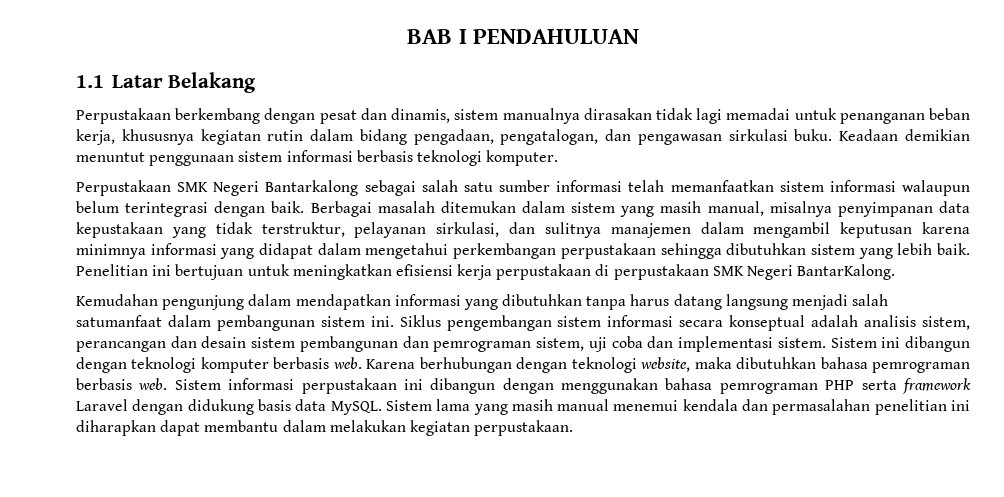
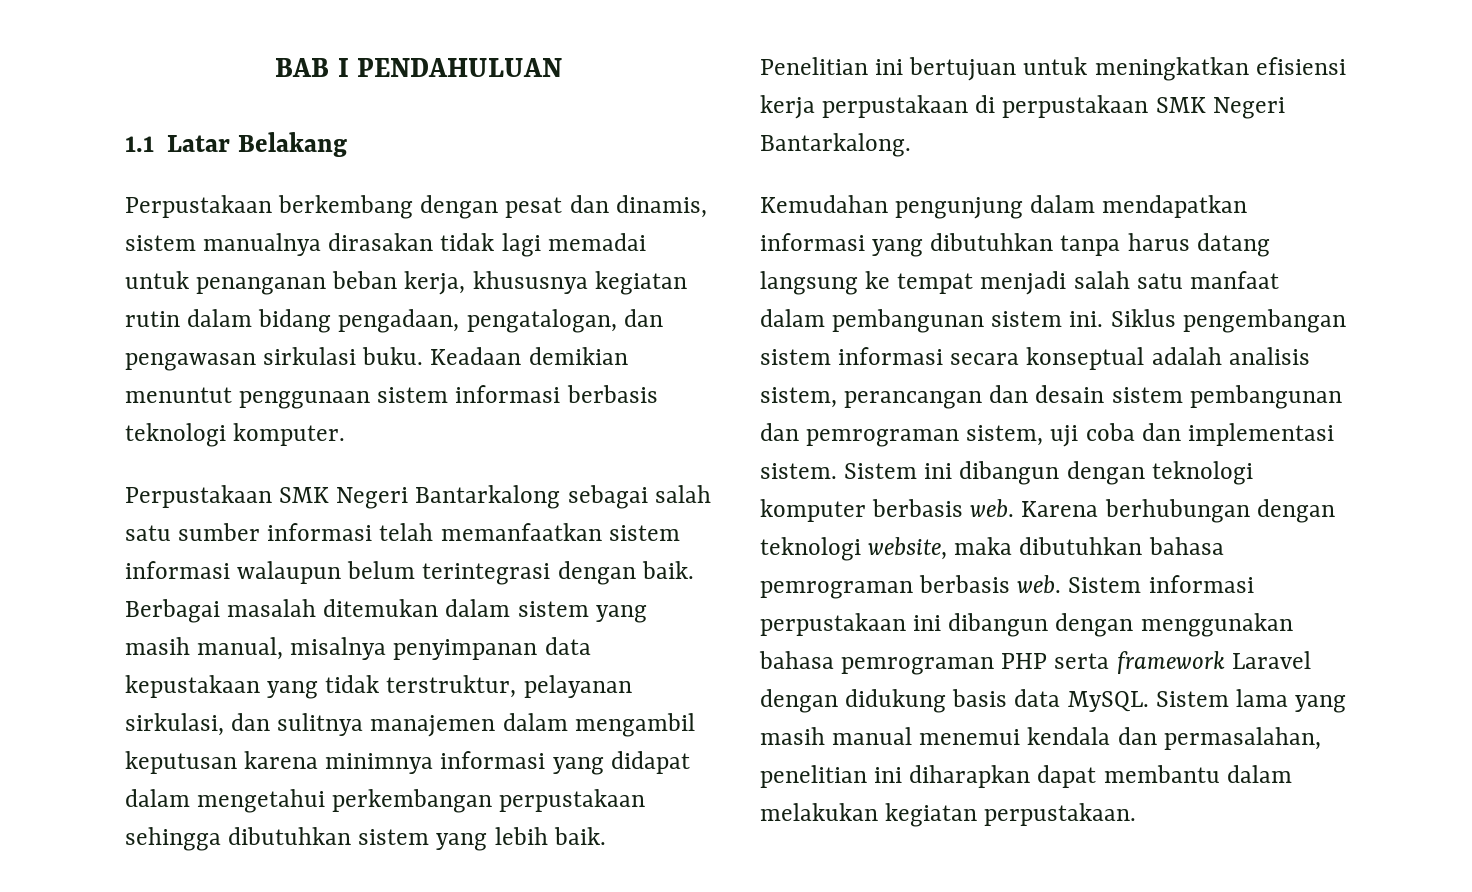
[797,264,896,280] BantarKalong. -> [760,133,911,157] Bantarkalong.
[792,294,889,310] [76,315,162,327] menjadi salah satumanfaat -> [865,271,1279,295] ke tempat menjadi salah satu manfaat
[772,399,871,415] permasalahan -> [1163,727,1321,750] permasalahan,

